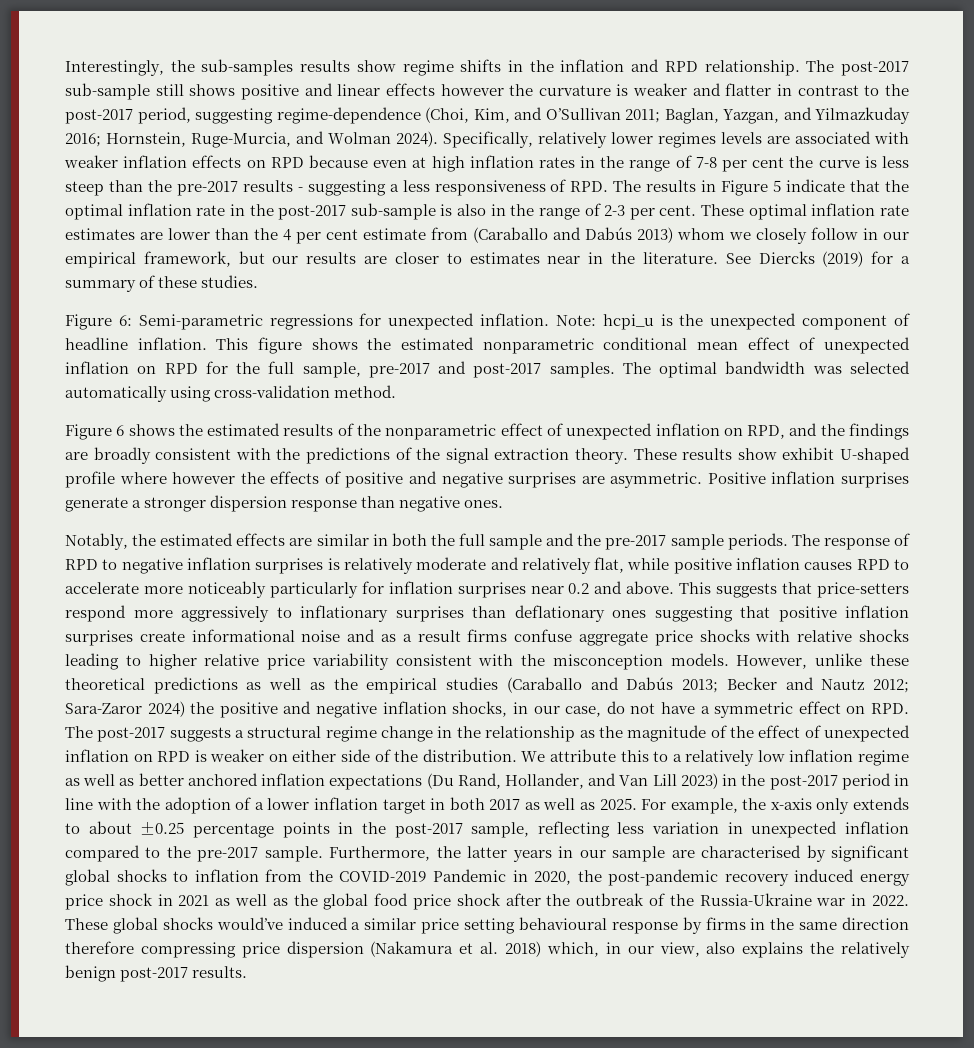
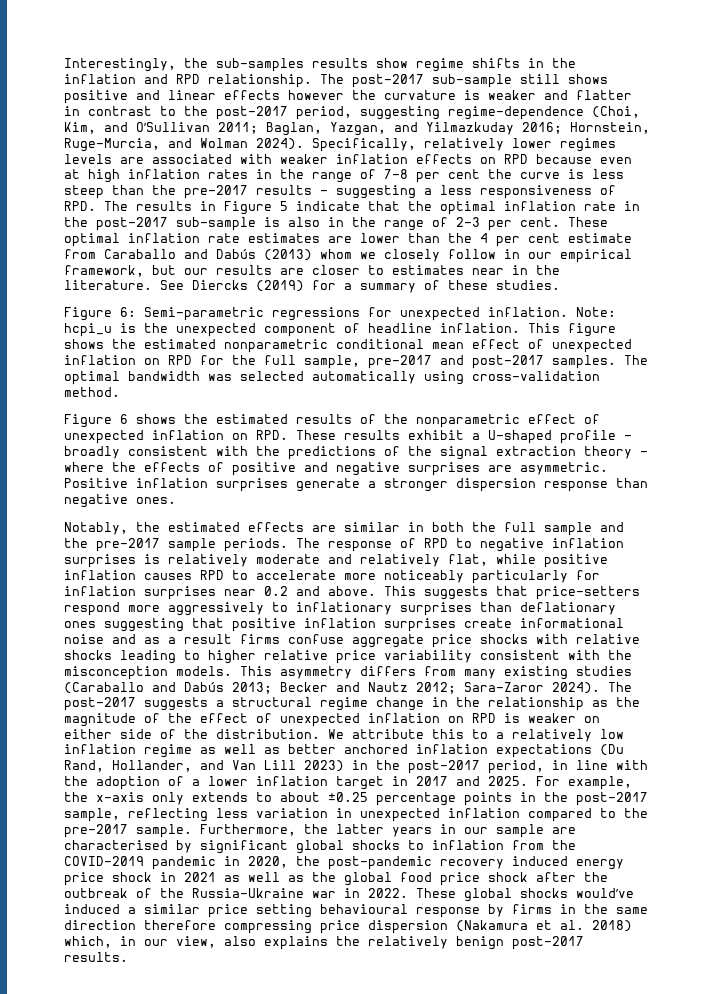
[473,227,673,243] (Caraballo and Dabús 2013) -> [104,249,312,261] Caraballo and Dabús (2013)
[747,423,909,440] [65,452,88,460] RPD, and the findings are -> [256,430,632,444] RPD. These results exhibit a U-shaped profile -
[575,447,911,464] [65,471,236,488] theory. These results show exhibit U-shaped profile where however -> [584,446,648,459] [64,462,104,472] theory - where
[736,653,909,669] [65,677,438,694] However, unlike these theoretical predictions as well as the empirical -> [240,666,568,680] This asymmetry differs from many existing
[147,701,909,718] 2024) the positive and negative inflation shocks, in our case, do not have a symmetric effect on RPD. -> [552,682,600,694] 2024).
[841,773,891,790] period -> [488,760,544,774] period,
[449,797,595,810] both 2017 as well as -> [416,776,480,786] 2017 and
[433,869,506,882] Pandemic -> [152,856,216,870] pandemic

